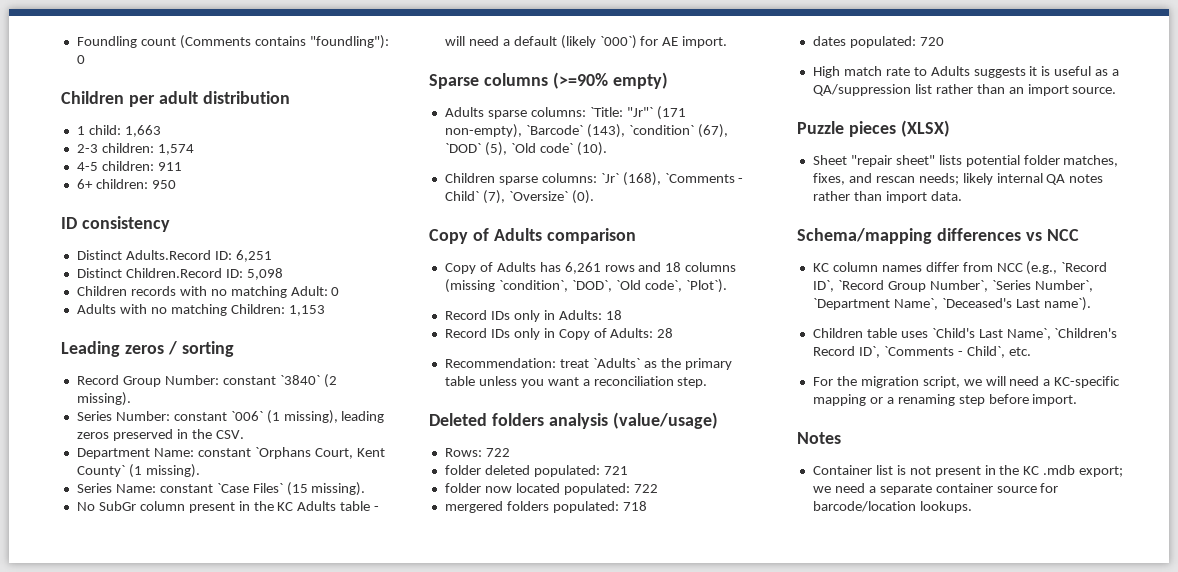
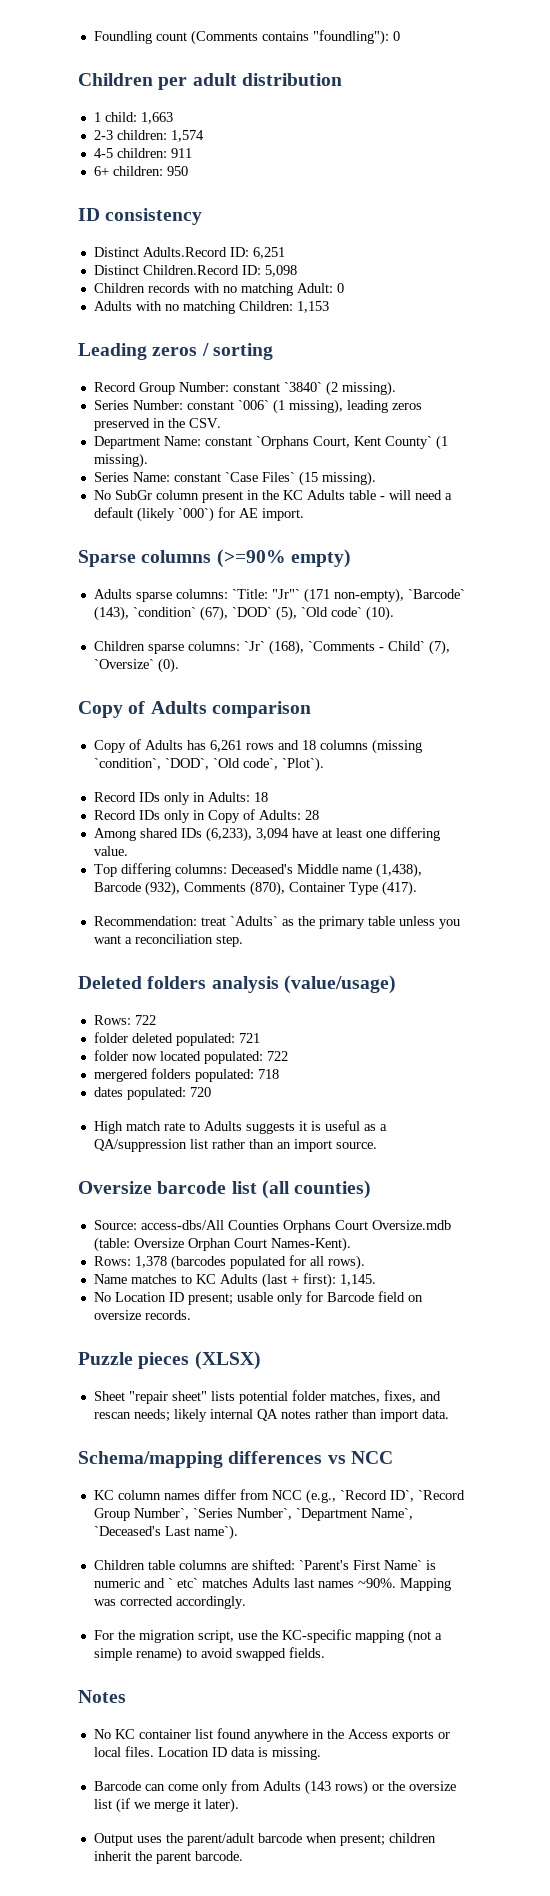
(674, 333) none -> [93,827,440,842] [93,846,128,856] [93,863,422,878] [93,881,417,896] // Among shared IDs (6,233), 3,094 have at least one differing value. // Top differing columns: Deceased's Middle name (1,438), Barcode (932), Comments (870), Container Type (417).
(1117, 90) none -> [78,1180,372,1199] [93,1220,451,1233] [93,1237,351,1252] [93,1255,365,1270] [93,1273,376,1288] [93,1291,423,1305] [93,1310,191,1320] // Oversize barcode list (all counties) // Source: access-dbs/All Counties Orphans Court Oversize.mdb (table: Oversize Orphan Court Names-Kent). // Rows: 1,378 (barcodes populated for all rows). // Name matches to KC Adults (last + first): 1,145. // No Location ID present; usable only for Barcode field on oversize records.
[900,328,1118,340] [812,346,1031,358] [812,376,1121,388] [812,394,1078,406] [797,432,841,444] [812,465,1124,477] [812,483,1059,495] [812,501,972,513] uses `Child's Last Name`, `Children's Record ID`, `Comments - Child`, etc. // For the migration script, we will need a KC-specific mapping or a renaming step before import. // Notes // Container list is not present in the KC .mdb export; we need a separate container source for barcode/location lookups. -> [178,1559,436,1570] [93,1578,451,1591] [93,1596,246,1609] [93,1629,442,1644] [93,1647,325,1662] [78,1690,126,1703] [93,1728,450,1742] [93,1746,321,1760] [93,1780,456,1795] [93,1798,239,1813] [93,1833,436,1846] [93,1851,243,1864] columns are shifted: `Parent's First Name` is numeric and ` etc` matches Adults last names ~90%. Mapping was corrected accordingly. // For the migration script, use the KC-specific mapping (not a simple rename) to avoid swapped fields. // Notes // No KC container list found anywhere in the Access exports or local files. Location ID data is missing. // Barcode can come only from Adults (143 rows) or the oversize list (if we merge it later). // Output uses the parent/adult barcode when present; children inherit the parent barcode.

